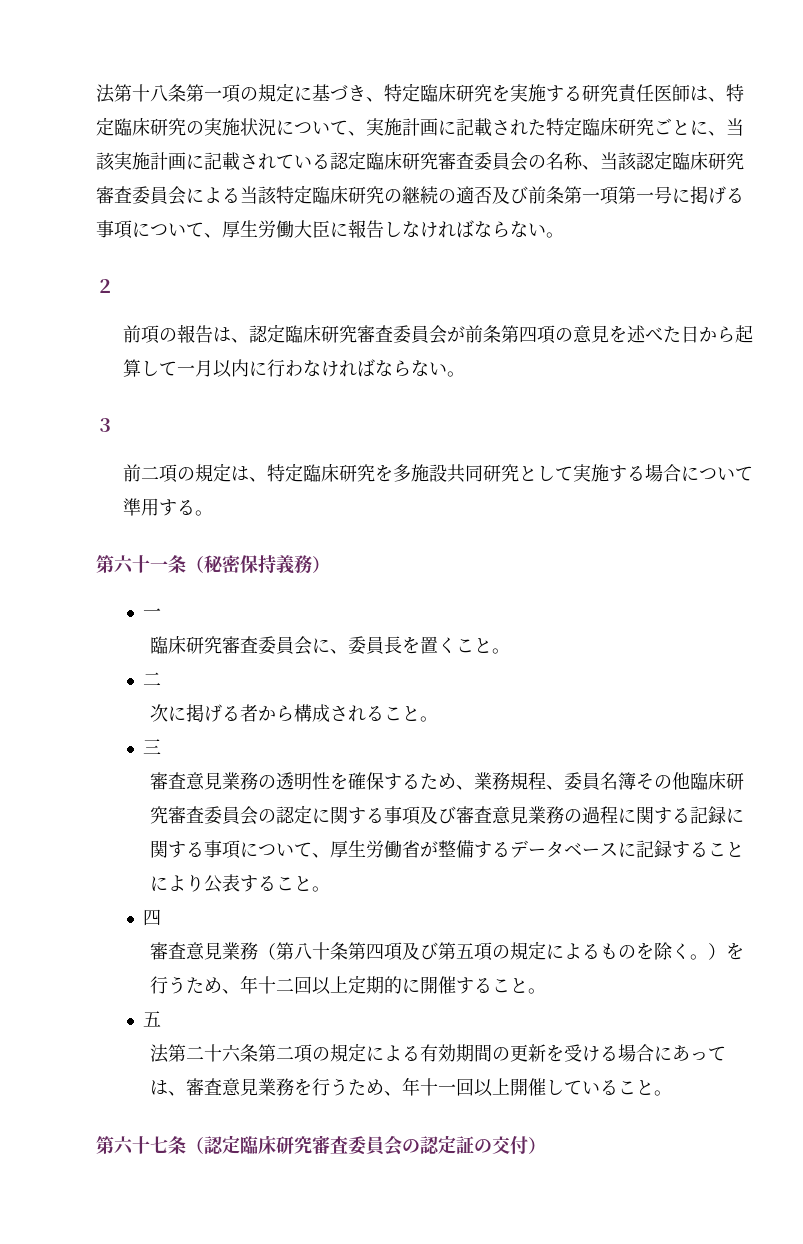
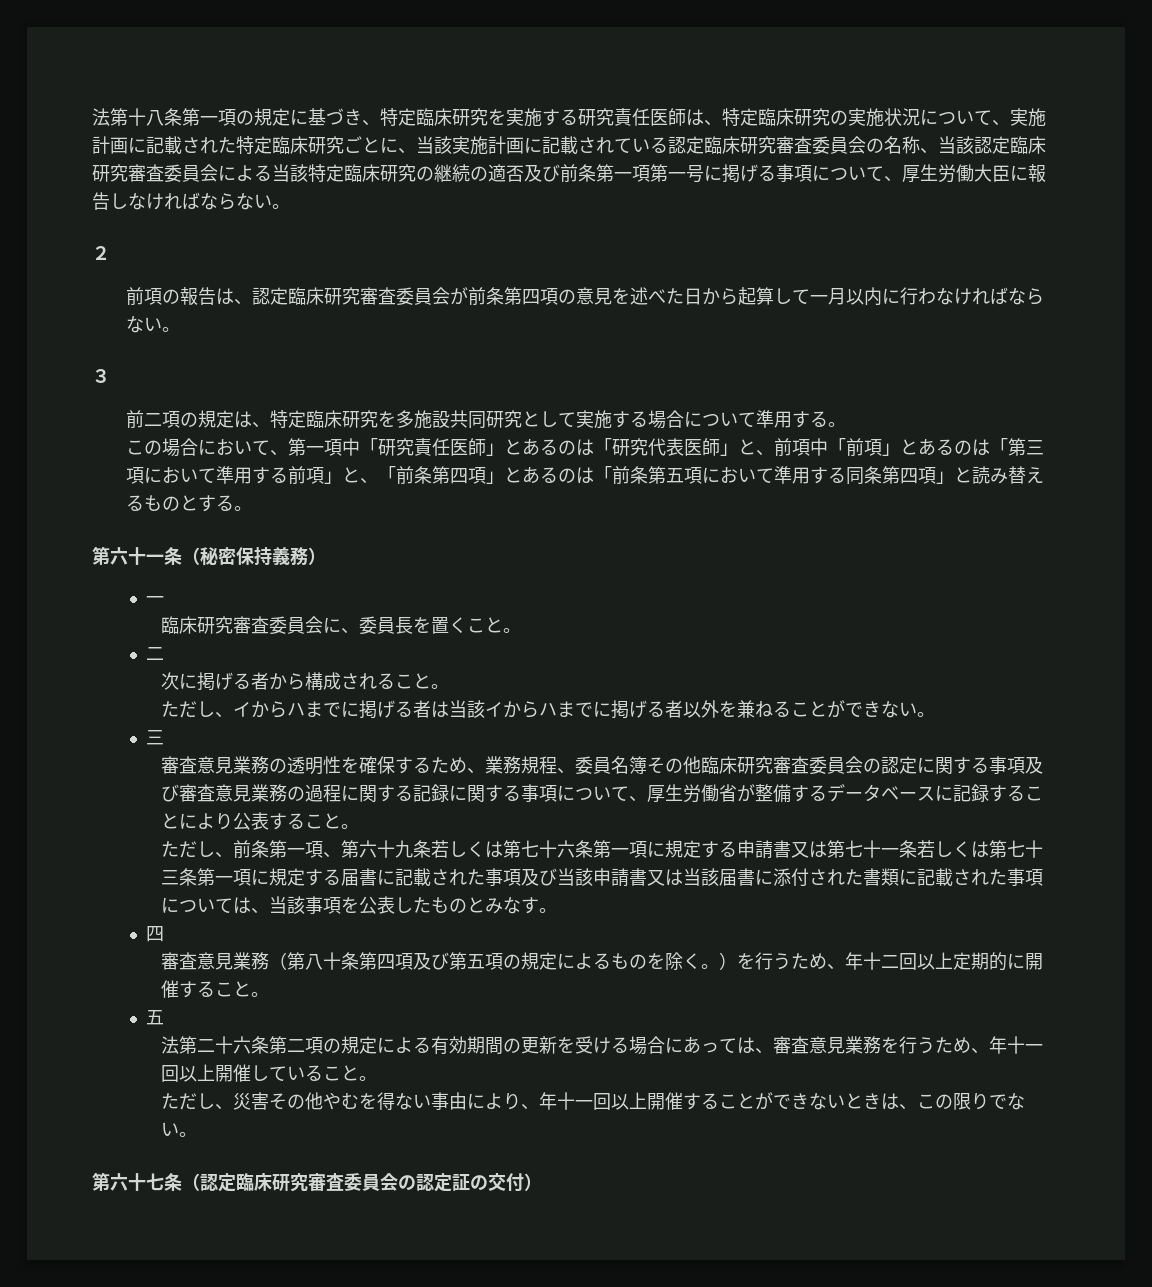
(214, 513) none -> [126,438,1045,457] [126,466,1045,485] [126,495,253,512] // この場合において、第一項中「研究責任医師」とあるのは「研究代表医師」と、前項中「前項」とあるのは「第三項において準用する前項」と、「前条第四項」とあるのは「前条第五項において準用する同条第四項」と読み替えるものとする。
(439, 719) none -> [160,700,935,719] // ただし、イからハまでに掲げる者は当該イからハまでに掲げる者以外を兼ねることができない。
(331, 889) none -> [160,840,1043,859] [160,868,1043,887] [160,896,557,914] // ただし、前条第一項、第六十九条若しくは第七十六条第一項に規定する申請書又は第七十一条若しくは第七十三条第一項に規定する届書に記載された事項及び当該申請書又は当該届書に添付された書類に記載された事項については、当該事項を公表したものとみなす。
(673, 1093) none -> [160,1092,1025,1110] [160,1122,197,1137] // ただし、災害その他やむを得ない事由により、年十一回以上開催することができないときは、この限りでない。

